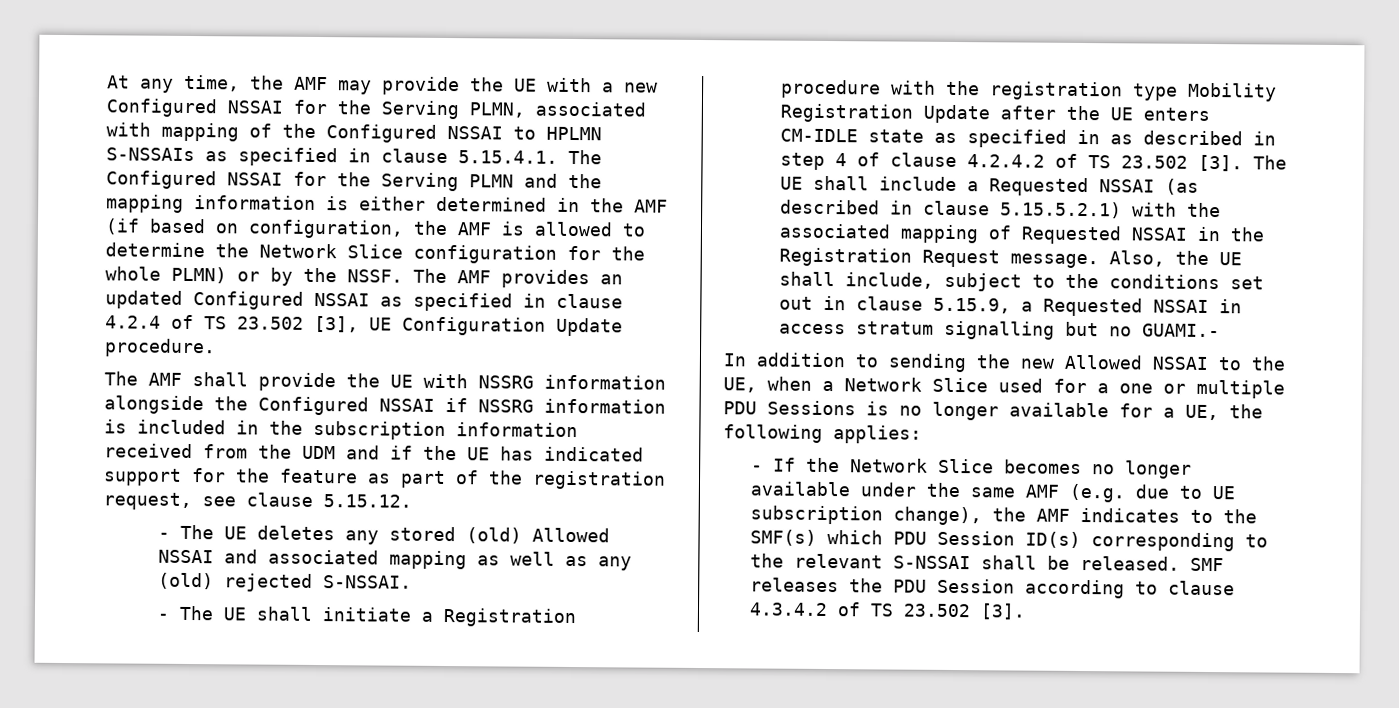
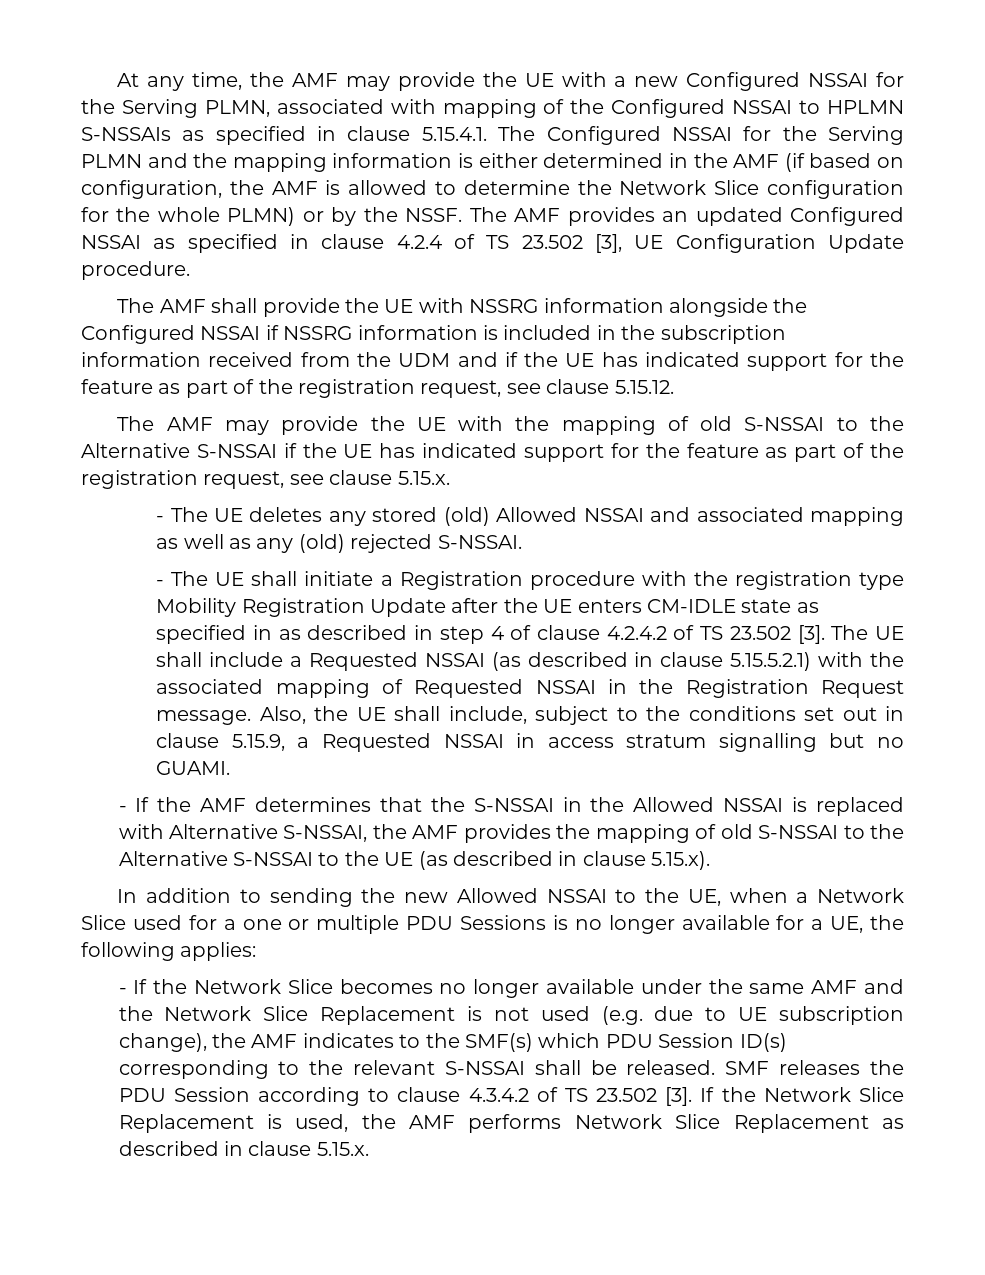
(412, 501) none -> [117,416,905,435] [81,443,905,462] [81,470,450,489] // The AMF may provide the UE with the mapping of old S-NSSAI to the Alternative S-NSSAI if the UE has indicated support for the feature as part of the registration request, see clause 5.15.x.
[1142,323,1221,338] GUAMI.- -> [156,761,231,775] [118,797,905,816] [118,824,904,843] [118,851,711,870] GUAMI. // - If the AMF determines that the S-NSSAI in the Allowed NSSAI is replaced with Alternative S-NSSAI, the AMF provides the mapping of old S-NSSAI to the Alternative S-NSSAI to the UE (as described in clause 5.15.x).
(1059, 491) none -> [864,979,904,994] [118,1006,590,1025] and the Network Slice Replacement is not used
(1026, 611) none -> [700,1087,904,1102] [118,1114,905,1133] [118,1141,369,1156] If the Network Slice Replacement is used, the AMF performs Network Slice Replacement as described in clause 5.15.x.

